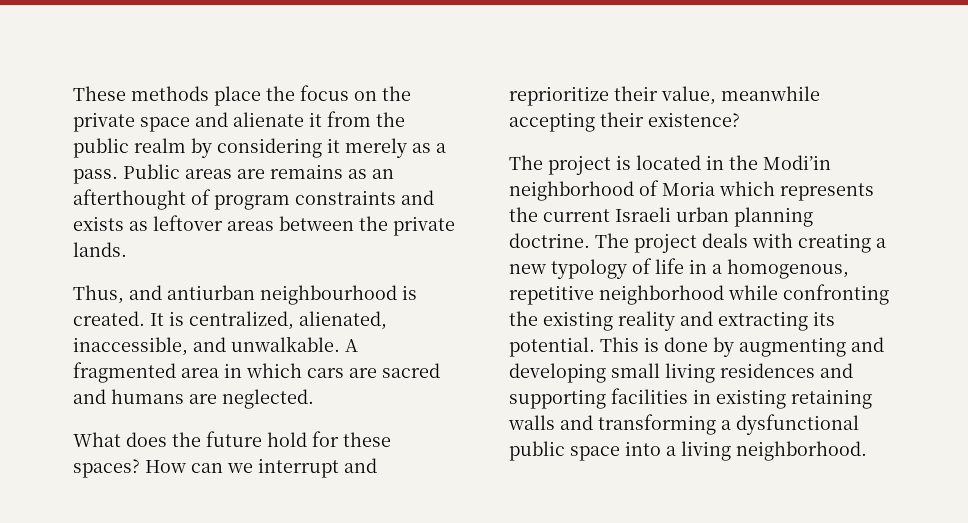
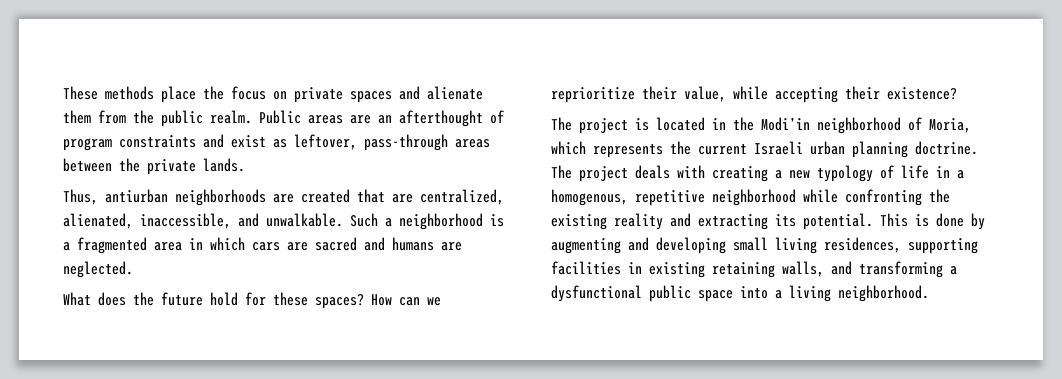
[382,86,411,101] [73,112,190,132] the private space -> [294,87,392,103] private spaces
[309,112,322,127] it -> [63,110,91,124] them
[134,138,446,158] [73,169,118,184] realm by considering it merely as a pass. -> [210,110,252,124] realm.
[270,164,367,179] remains as -> (371, 119) none
[73,215,223,231] exists as leftover -> [231,134,448,151] exist as leftover, pass-through
[129,285,417,305] [73,311,184,326] and antiurban neighbourhood is created. It is -> [105,189,413,206] antiurban neighborhoods are created that are
[345,339,358,352] A -> [350,213,504,230] [63,242,70,251] Such a neighborhood is a
[258,458,377,478] interrupt and -> (441, 301) none
[721,86,820,101] meanwhile -> [733,86,768,100] while
[662,181,715,196] Moria -> [929,118,971,133] Moria,
[720,363,853,378] residences and -> [824,237,901,253] residences,
[508,415,555,430] walls -> [782,261,824,277] walls,

